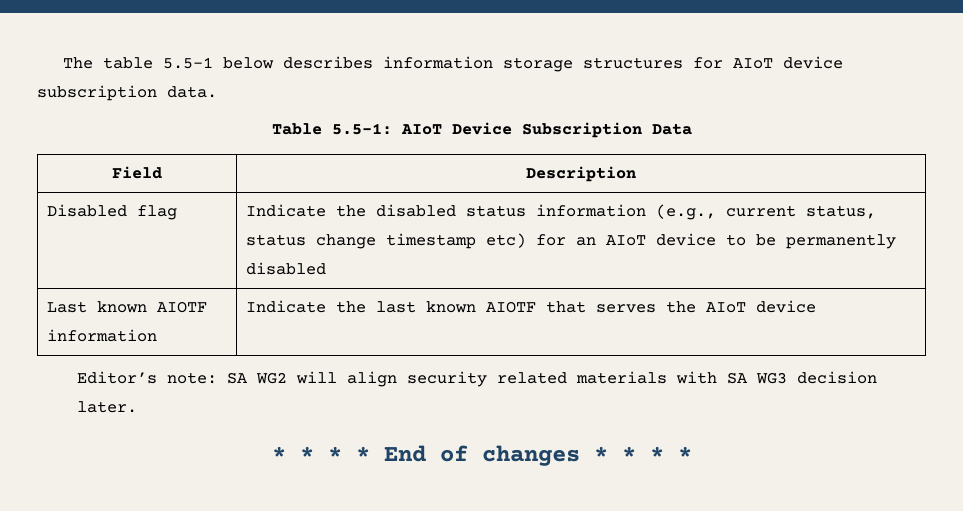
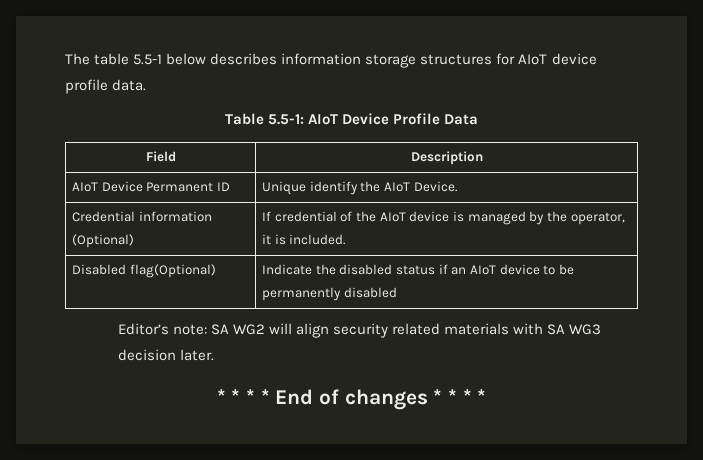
[37,85,157,101] subscription -> [65,79,108,94] profile
[521,122,642,138] Subscription -> [393,113,441,125] Profile
(636, 174) none -> [72,181,231,192] [262,181,457,195] [72,211,212,222] [72,234,135,248] [262,211,625,225] [262,234,346,245] // AIoT Device Permanent ID | Unique identify the AIoT Device. // Credential information (Optional) | If credential of the AIoT device is managed by the operator, it is included.
[137,205,178,220] flag -> [129,264,216,278] flag(Optional)
[536,204,877,220] [246,233,567,249] information (e.g., current status, status change timestamp etc) for -> [438,264,448,274] if
[47,301,208,313] [47,329,158,342] [246,300,817,313] // Last known AIOTF information | Indicate the last known AIOTF that serves the AIoT device -> (397, 292) none

